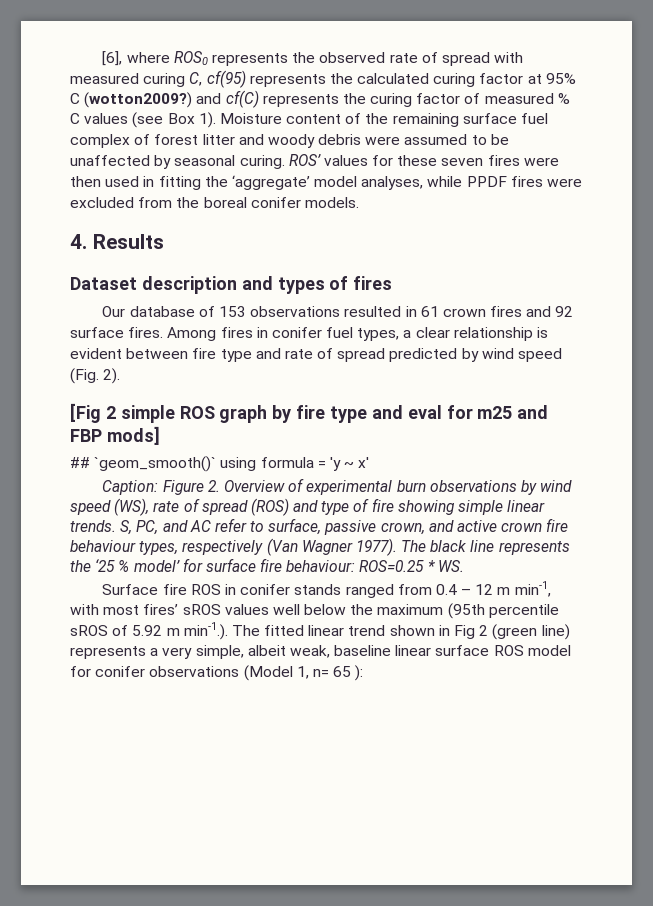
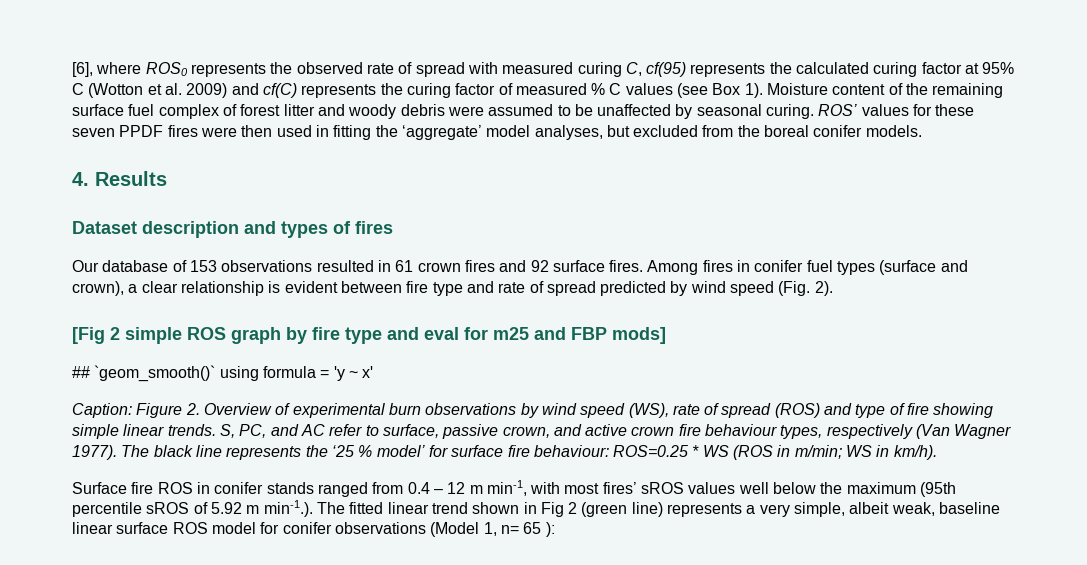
[84,92,193,108] (wotton2009?) -> [88,83,228,98] (Wotton et al. 2009)
(484, 162) none -> [119,125,164,137] PPDF
[427,176,583,187] while PPDF fires were -> [606,125,630,137] but
[357,328,400,341] types, -> [837,260,968,275] [72,281,124,296] types (surface and crown),
[437,560,464,572] WS. -> [702,445,937,460] WS (ROS in m/min; WS in km/h).

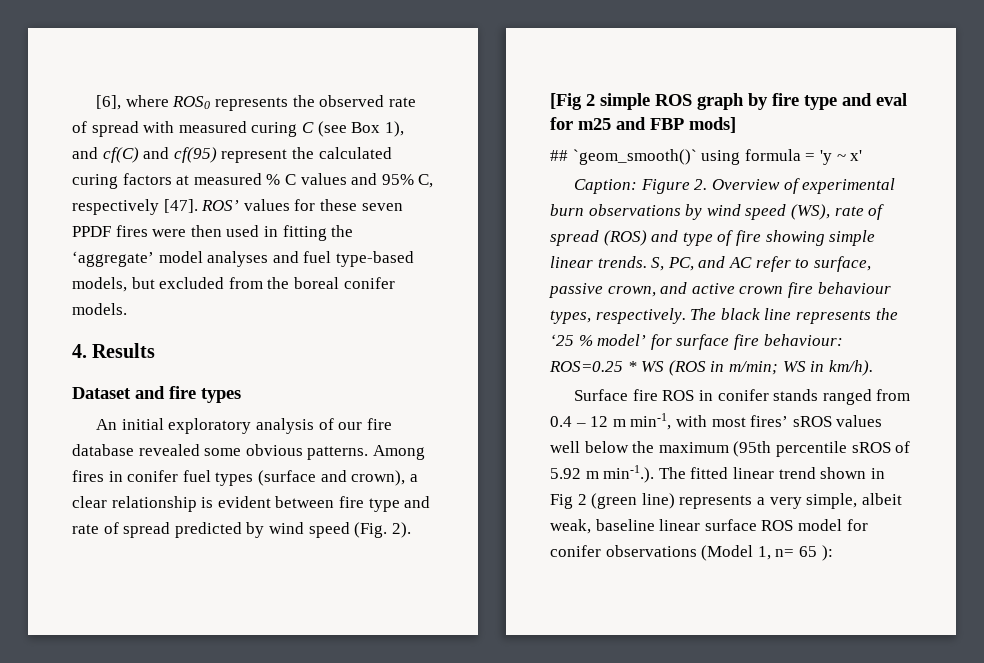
[625,62,1015,77] [72,83,1004,98] [72,104,815,119] C, cf(95) represents the calculated curing factor at 95% C (Wotton et al. 2009) and cf(C) represents the curing factor of measured % C values (see Box 1). Moisture content of the remaining surface fuel complex of forest litter and woody debris were assumed to be unaffected by seasonal curing. -> [301,121,404,137] [72,147,392,163] [72,173,434,189] [72,199,198,215] C (see Box 1), and cf(C) and cf(95) represent the calculated curing factors at measured % C values and 95% C, respectively [47].
[534,125,603,140] analyses, -> [207,251,414,267] [72,277,127,292] analyses and fuel type-based models,
[142,221,393,238] [72,260,644,272] description and types of fires // Our database of 153 observations resulted in 61 crown fires and 92 surface fires. -> [135,386,241,403] [96,418,392,434] [72,444,369,460] and fire types // An initial exploratory analysis of our fire database revealed some obvious patterns.
[826,424,1012,439] [72,445,117,460] respectively (Van Wagner 1977). -> [595,308,686,324] respectively.

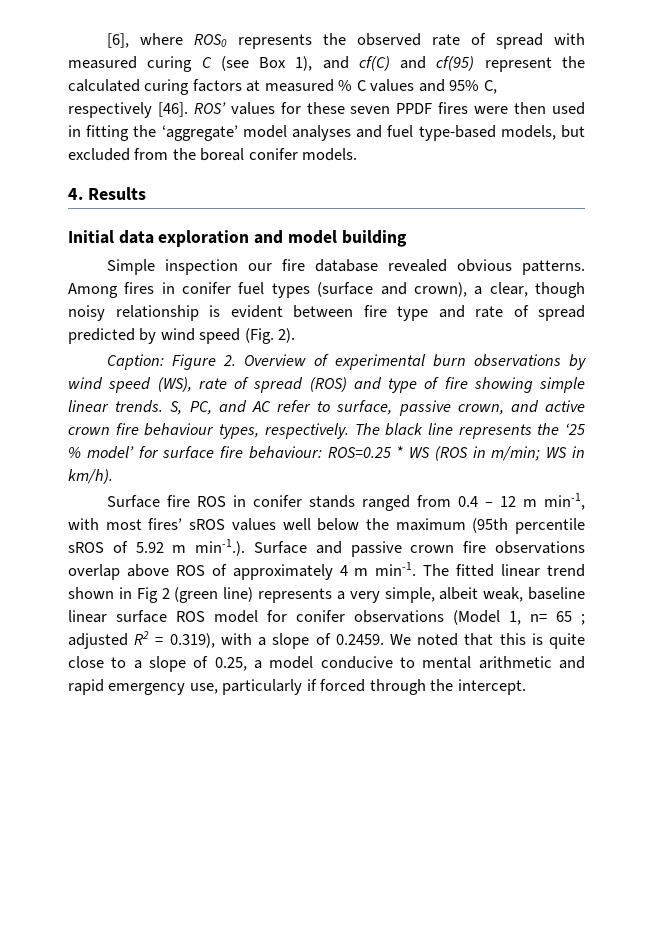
[163,199,198,213] [47]. -> [157,102,188,117] [46].
[72,386,241,403] [96,418,334,434] Dataset and fire types // An initial exploratory analysis of -> [68,230,407,247] [107,259,239,275] Initial data exploration and model building // Simple inspection
[204,448,242,456] some -> (448, 265) none
[72,496,107,508] clear -> [489,282,586,298] [68,305,105,321] clear, though noisy
[550,93,907,110] [550,117,736,133] [550,149,863,165] // [Fig 2 simple ROS graph by fire type and eval for m25 and FBP mods] // ## `geom_smooth()` using formula = 'y ~ x' -> (296, 335) none
(655, 474) none -> [254,541,586,557] [68,562,417,580] Surface and passive crown fire observations overlap above ROS of approximately 4 m min-1.
[821,545,833,561] ): -> [581,614,585,625] [68,631,585,649] [68,656,585,672] [68,679,526,695] ; adjusted R2 = 0.319), with a slope of 0.2459. We noted that this is quite close to a slope of 0.25, a model conducive to mental arithmetic and rapid emergency use, particularly if forced through the intercept.

